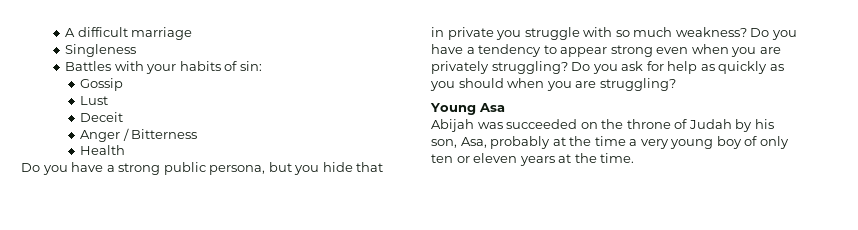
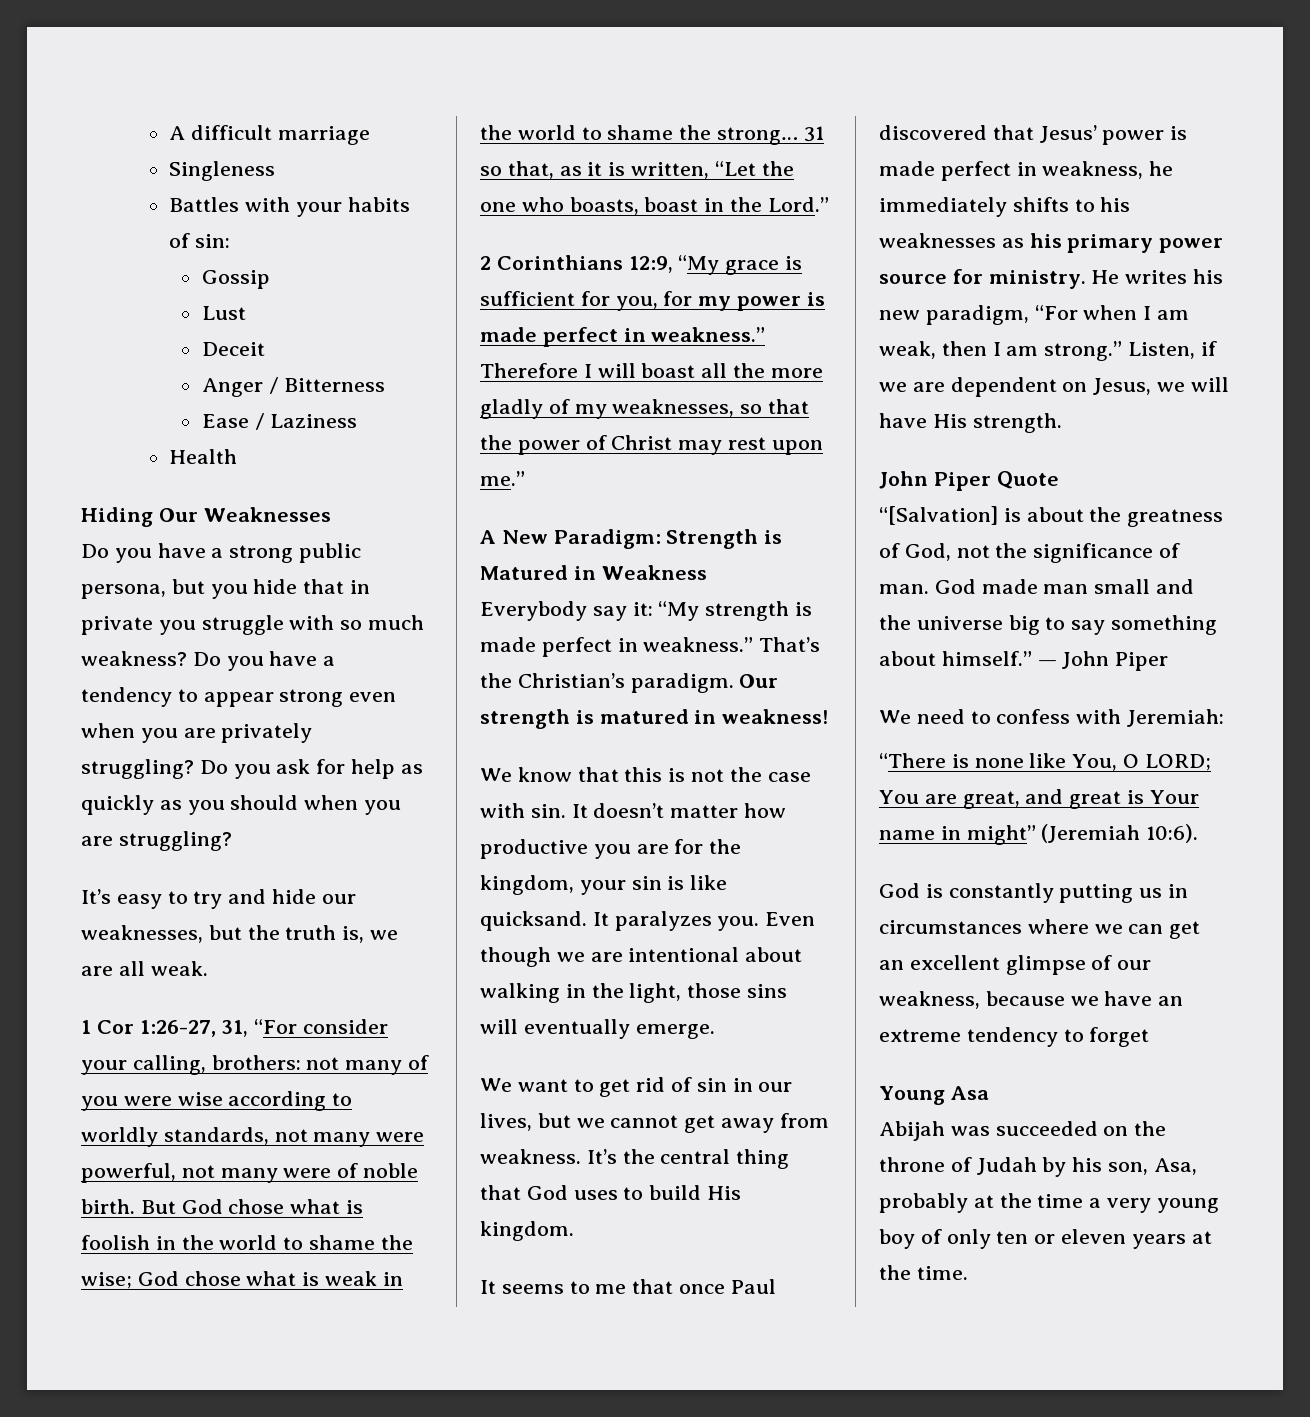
[80,145,126,155] Health -> [201,413,358,430] [169,449,238,464] [81,507,331,527] Ease / Laziness // Health // Hiding Our Weaknesses
(676, 84) none -> [81,889,356,909] [81,925,399,943] [81,961,208,976] [81,1019,389,1037] [81,1055,430,1075] [81,1091,353,1111] [81,1127,425,1147] [81,1163,419,1183] [81,1199,364,1214] [81,1235,413,1250] [81,1271,403,1289] [480,125,824,145] [480,161,794,179] [480,197,829,215] [480,255,803,275] [480,291,825,311] [480,327,766,347] [480,363,823,378] [480,399,810,419] [480,435,823,455] [480,471,525,486] [480,529,783,549] [480,565,707,580] [480,601,813,621] [480,637,821,657] [480,673,779,693] [480,709,829,729] [480,767,811,782] [480,803,787,818] [480,839,742,859] [480,875,728,895] [480,911,816,931] [480,947,803,967] [480,983,788,1003] [480,1019,715,1039] [480,1077,793,1097] [480,1113,829,1133] [480,1149,790,1169] [480,1185,742,1200] [480,1221,574,1241] [480,1279,776,1294] [879,125,1188,145] [879,161,1174,181] [879,197,1131,217] [879,233,1224,253] [879,269,1224,289] [879,305,1190,325] [879,341,1217,361] [879,377,1229,397] [879,413,1062,433] [879,471,1059,491] [879,506,1224,527] [879,543,1181,563] [879,579,1195,594] [879,615,1218,635] [879,651,1169,671] [879,709,1225,727] [879,753,1211,771] [879,789,1199,809] [879,824,1199,845] [879,883,1189,903] [879,919,1201,939] [879,955,1152,975] [879,991,1184,1009] [879,1027,1150,1047] // It’s easy to try and hide our weaknesses, but the truth is, we are all weak. // 1 Cor 1:26-27, 31, “For consider your calling, brothers: not many of you were wise according to worldly standards, not many were powerful, not many were of noble birth. But God chose what is foolish in the world to shame the wise; God chose what is weak in the world to shame the strong… 31 so that, as it is written, “Let the one who boasts, boast in the Lord.” // 2 Corinthians 12:9, “My grace is sufficient for you, for my power is made perfect in weakness.” Therefore I will boast all the more gladly of my weaknesses, so that the power of Christ may rest upon me.” // A New Paradigm: Strength is Matured in Weakness // Everybody say it: “My strength is made perfect in weakness.” That’s the Christian’s paradigm. Our strength is matured in weakness! // We know that this is not the case with sin. It doesn’t matter how productive you are for the kingdom, your sin is like quicksand. It paralyzes you. Even though we are intentional about walking in the light, those sins will eventually emerge. // We want to get rid of sin in our lives, but we cannot get away from weakness. It’s the central thing that God uses to build His kingdom. // It seems to me that once Paul discovered that Jesus’ power is made perfect in weakness, he immediately shifts to his weaknesses as his primary power source for ministry. He writes his new paradigm, “For when I am weak, then I am strong.” Listen, if we are dependent on Jesus, we will have His strength. // John Piper Quote // “[Salvation] is about the greatness of God, not the significance of man. God made man small and the universe big to say something about himself.” — John Piper // We need to confess with Jeremiah: // “There is none like You, O LORD; You are great, and great is Your name in might” (Jeremiah 10:6). // God is constantly putting us in circumstances where we can get an excellent glimpse of our weakness, because we have an extreme tendency to forget

